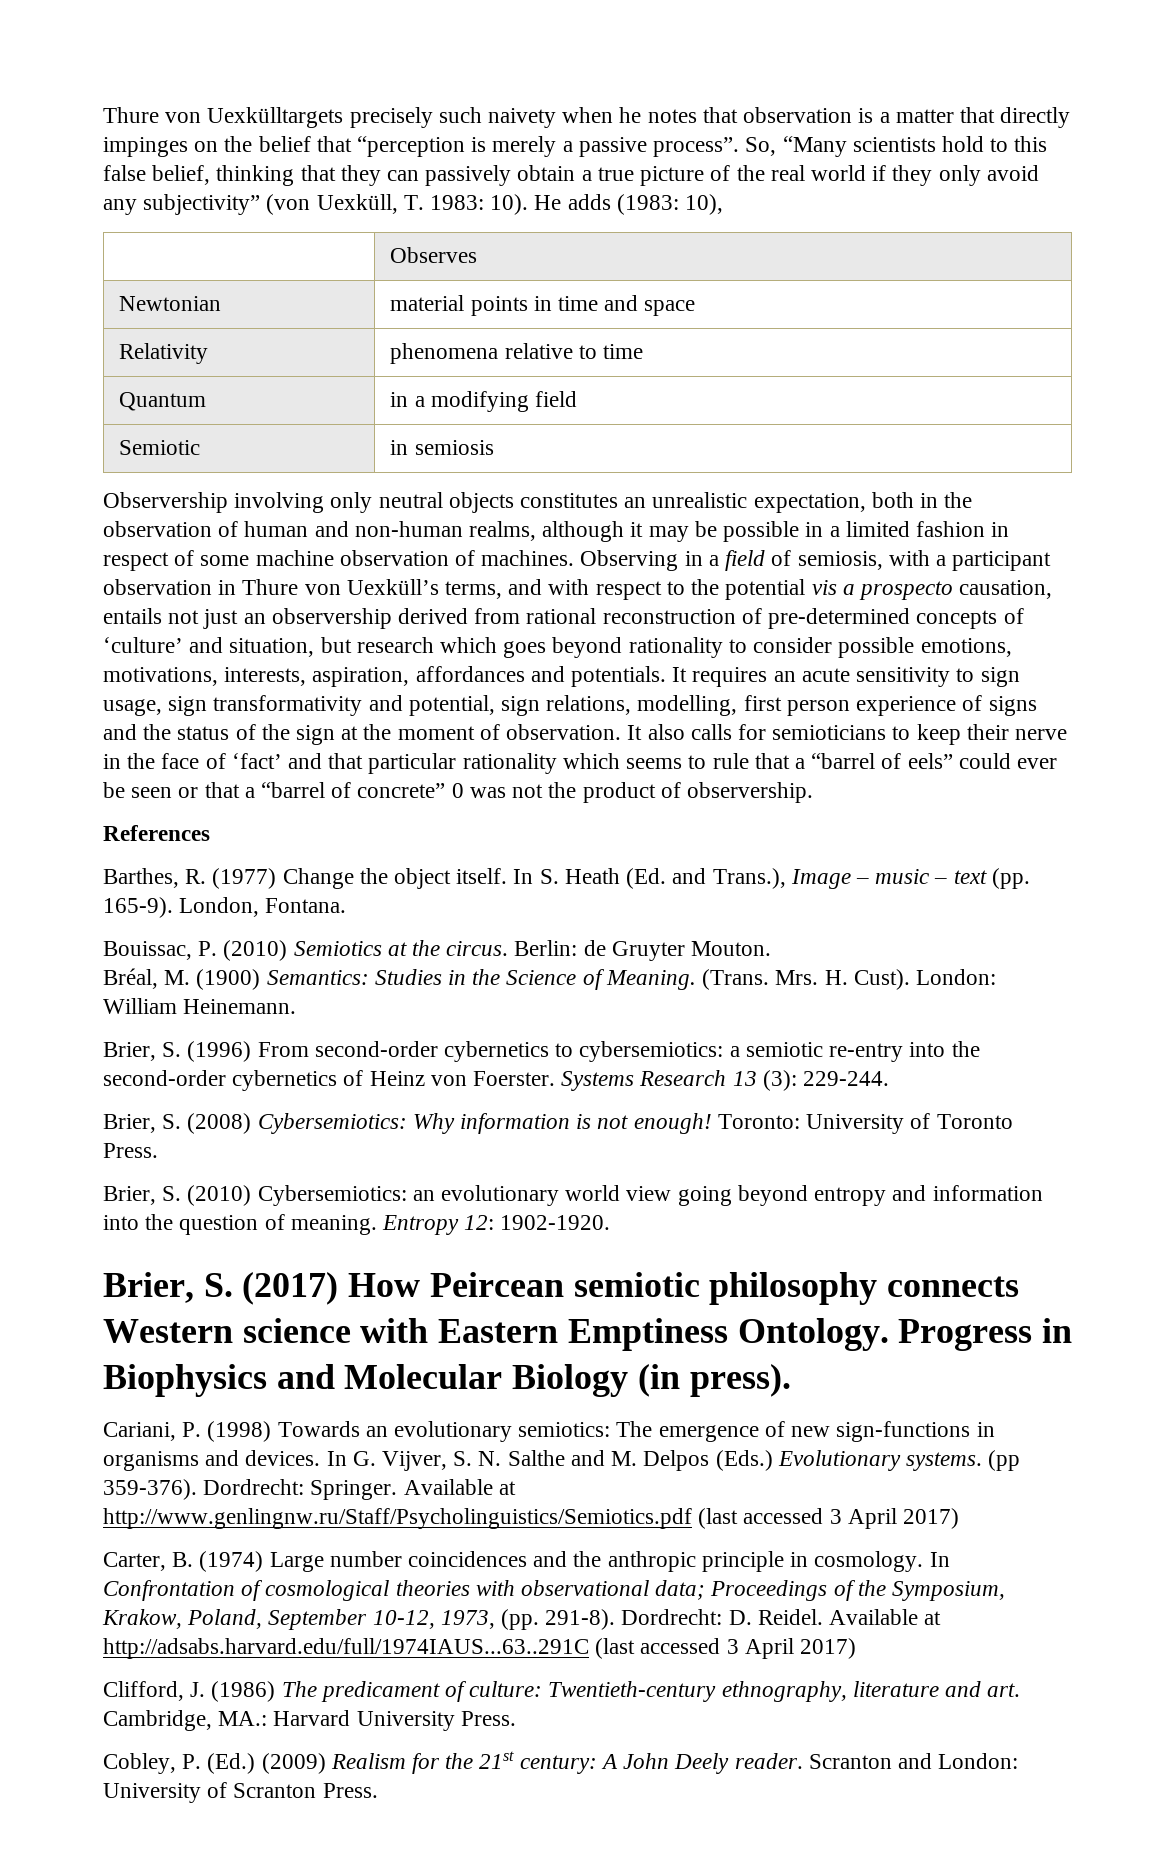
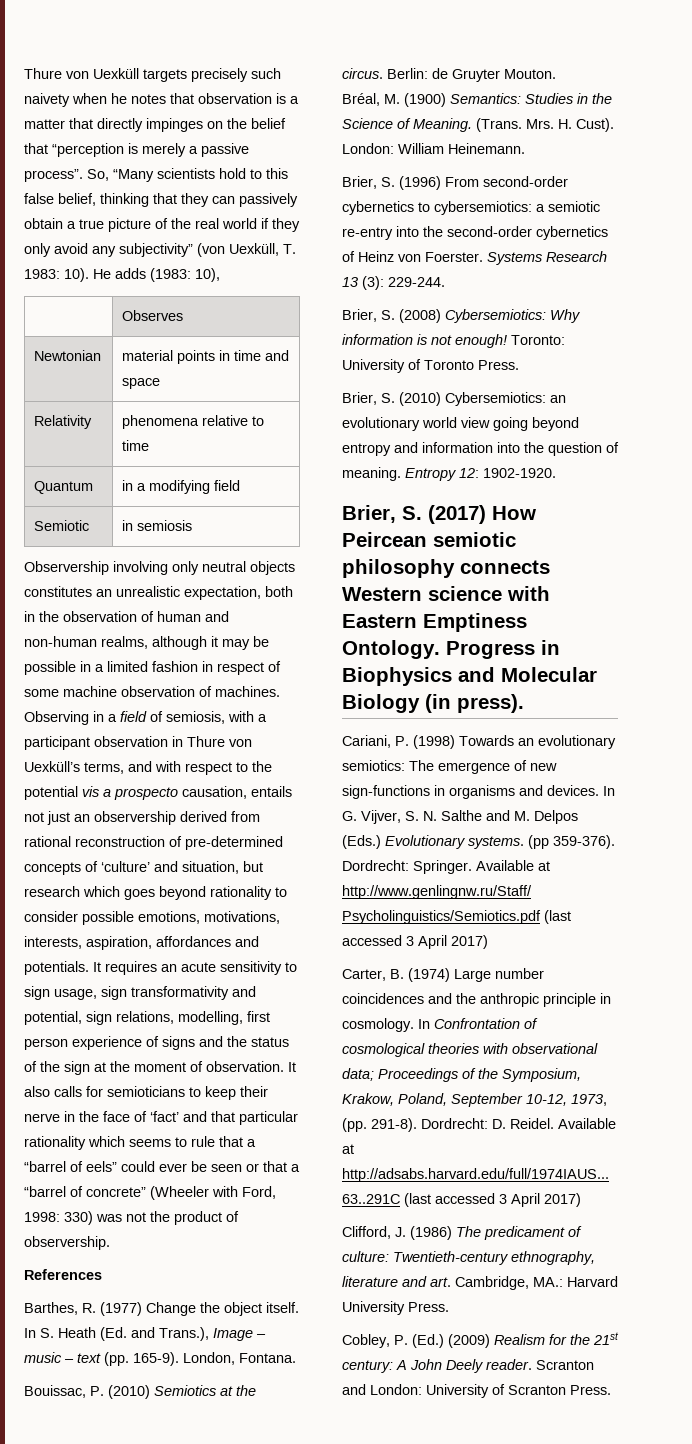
[103,107,344,128] Thure von Uexkülltargets -> [24,68,187,82] Thure von Uexküll targets
[451,783,464,798] 0 -> [150,1186,276,1200] [24,1211,93,1225] (Wheeler with Ford, 1998: 330)

